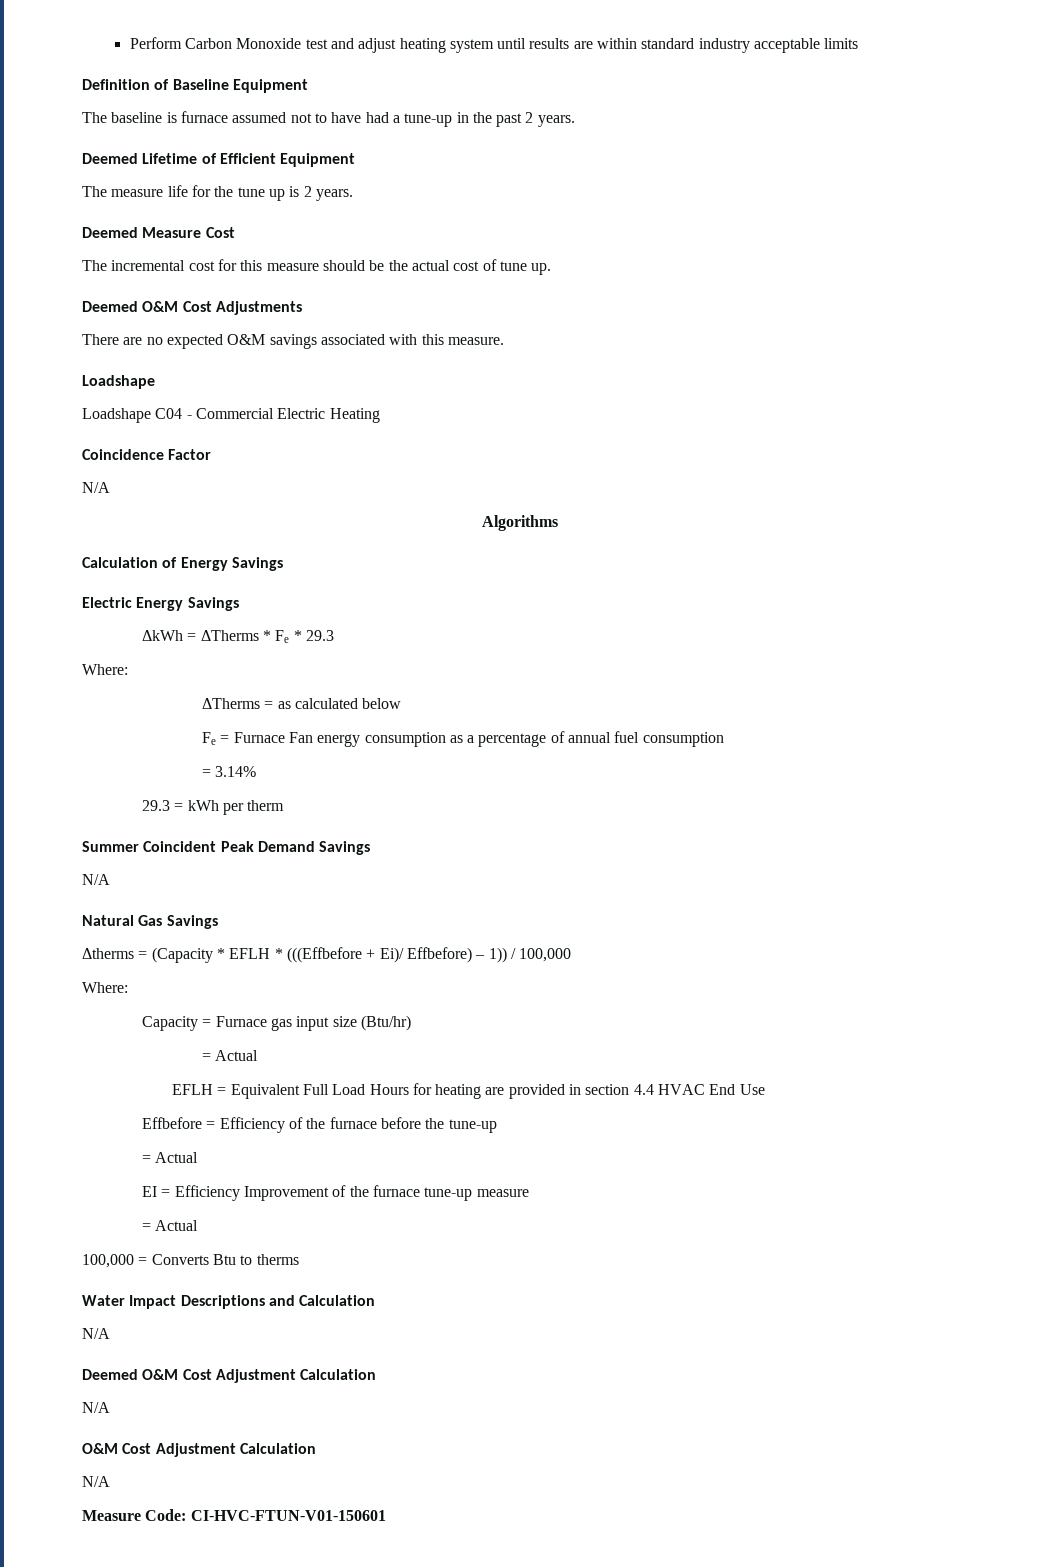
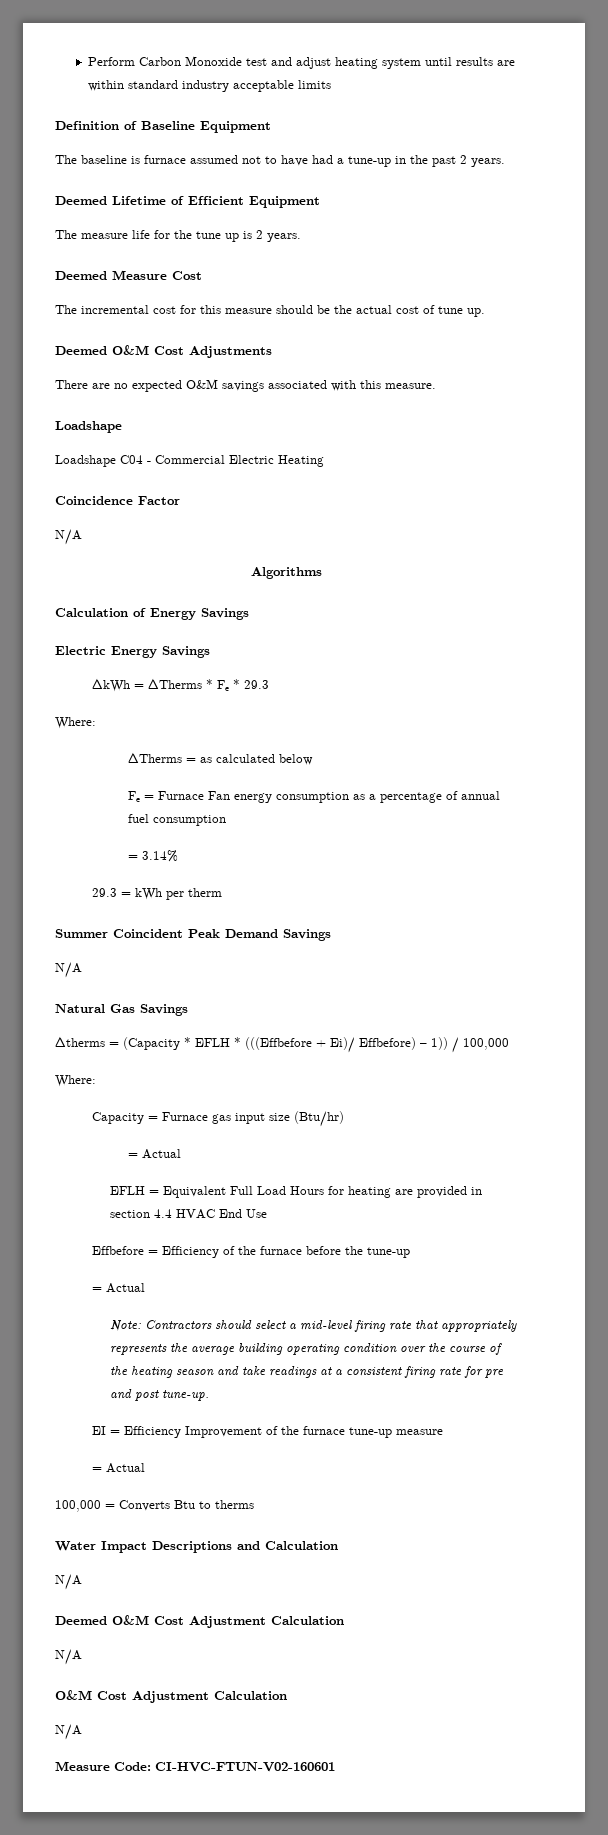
(199, 1157) none -> [109,1320,517,1332] [109,1343,502,1355] [109,1366,504,1378] [109,1389,209,1401] // Note: Contractors should select a mid-level firing rate that appropriately represents the average building operating condition over the course of the heating season and take readings at a consistent firing rate for pre and post tune-up.
[190,1510,386,1521] CI-HVC-FTUN-V01-150601 -> [155,1762,335,1772] CI-HVC-FTUN-V02-160601

